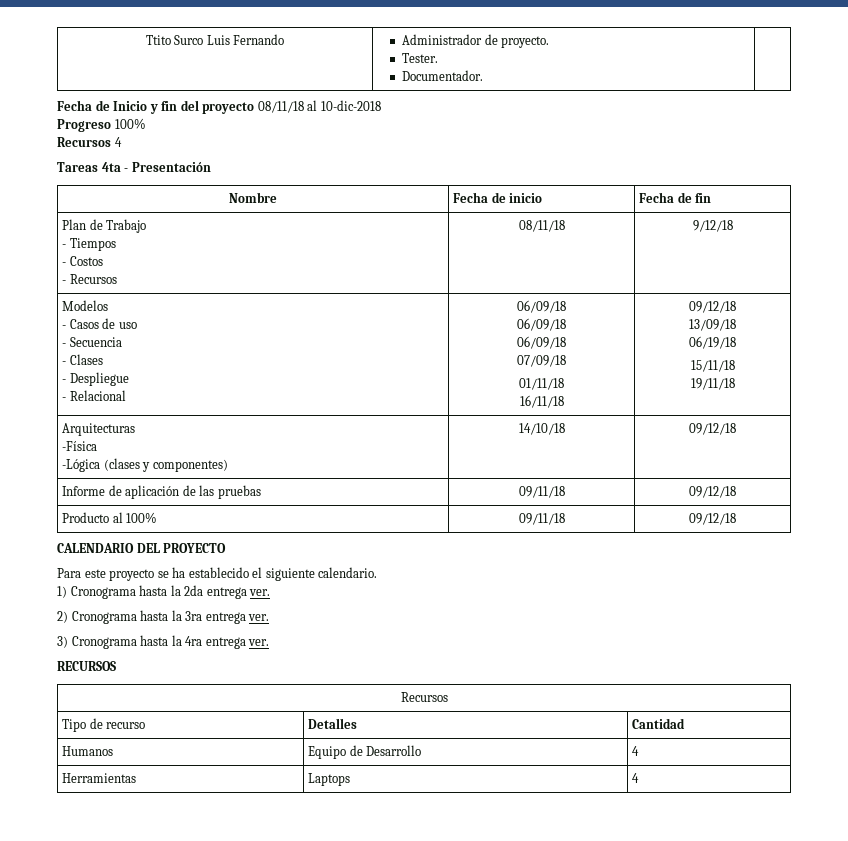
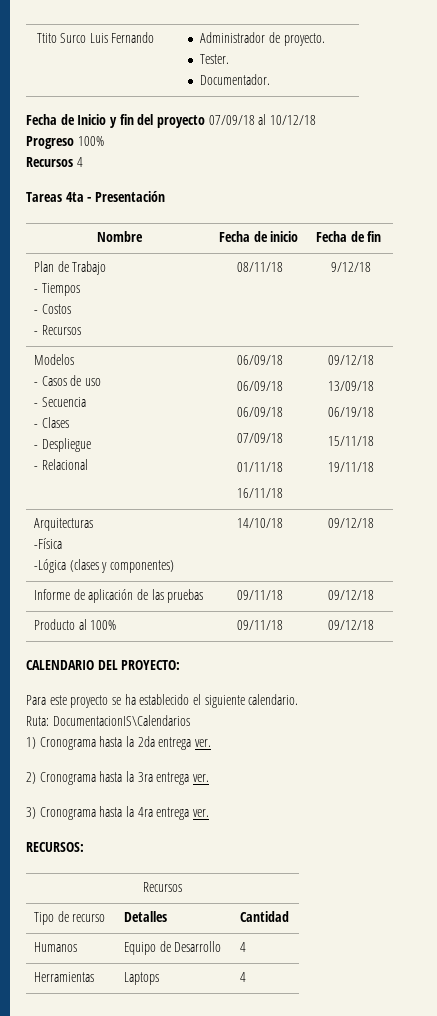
[257,100,381,113] 08/11/18 al 10-dic-2018 -> [208,114,316,125] 07/09/18 al 10/12/18
[163,543,227,553] PROYECTO -> [121,660,181,670] PROYECTO:
(378, 572) none -> [26,715,190,726] // Ruta: DocumentacionIS\Calendarios
[57,661,116,671] RECURSOS -> [26,842,84,852] RECURSOS:

